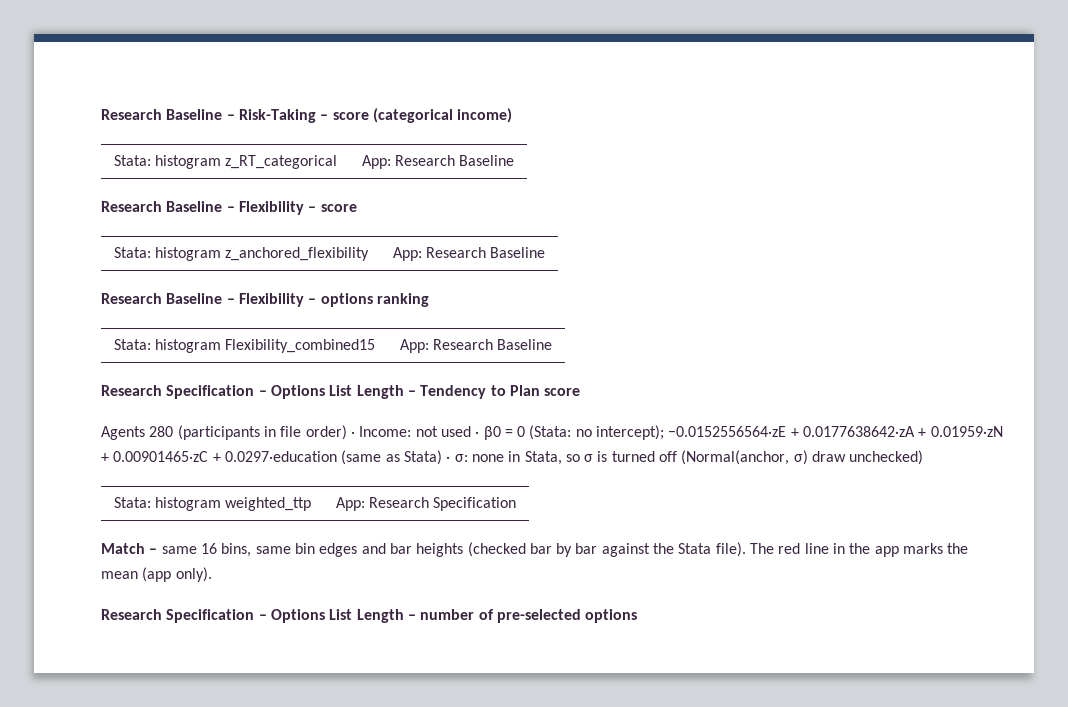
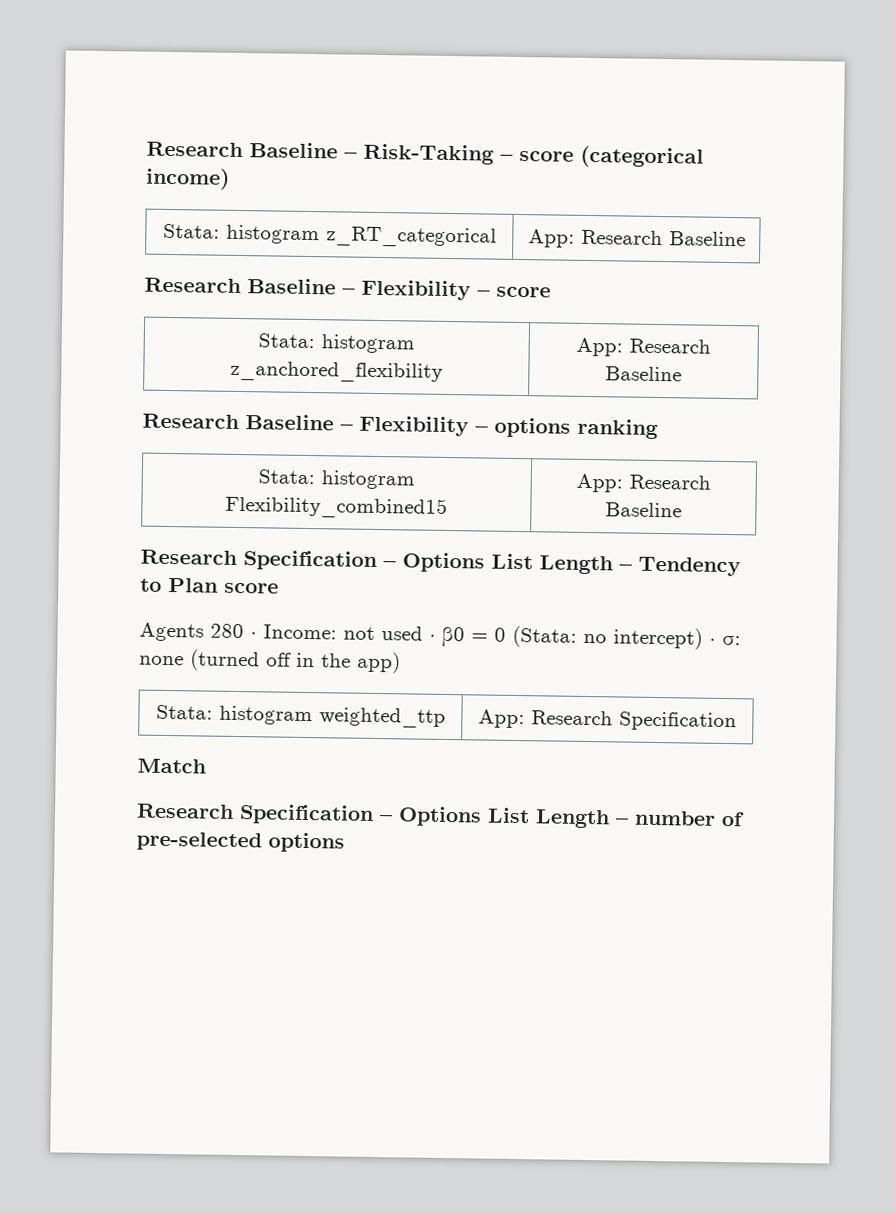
[177,425,347,440] (participants in file order) -> (244, 631) none
[596,425,1003,440] [101,450,924,465] intercept); −0.0152556564·zE + 0.0177638642·zA + 0.01959·zN + 0.00901465·zC + 0.0297·education (same as Stata) · σ: none in Stata, so σ is turned off (Normal(anchor, σ) draw unchecked) -> [613,627,741,650] [139,649,401,674] intercept) · σ: none (turned off in the app)
[149,542,969,557] [101,567,212,582] – same 16 bins, same bin edges and bar heights (checked bar by bar against the Stata file). The red line in the app marks the mean (app only). -> (206, 766) none

